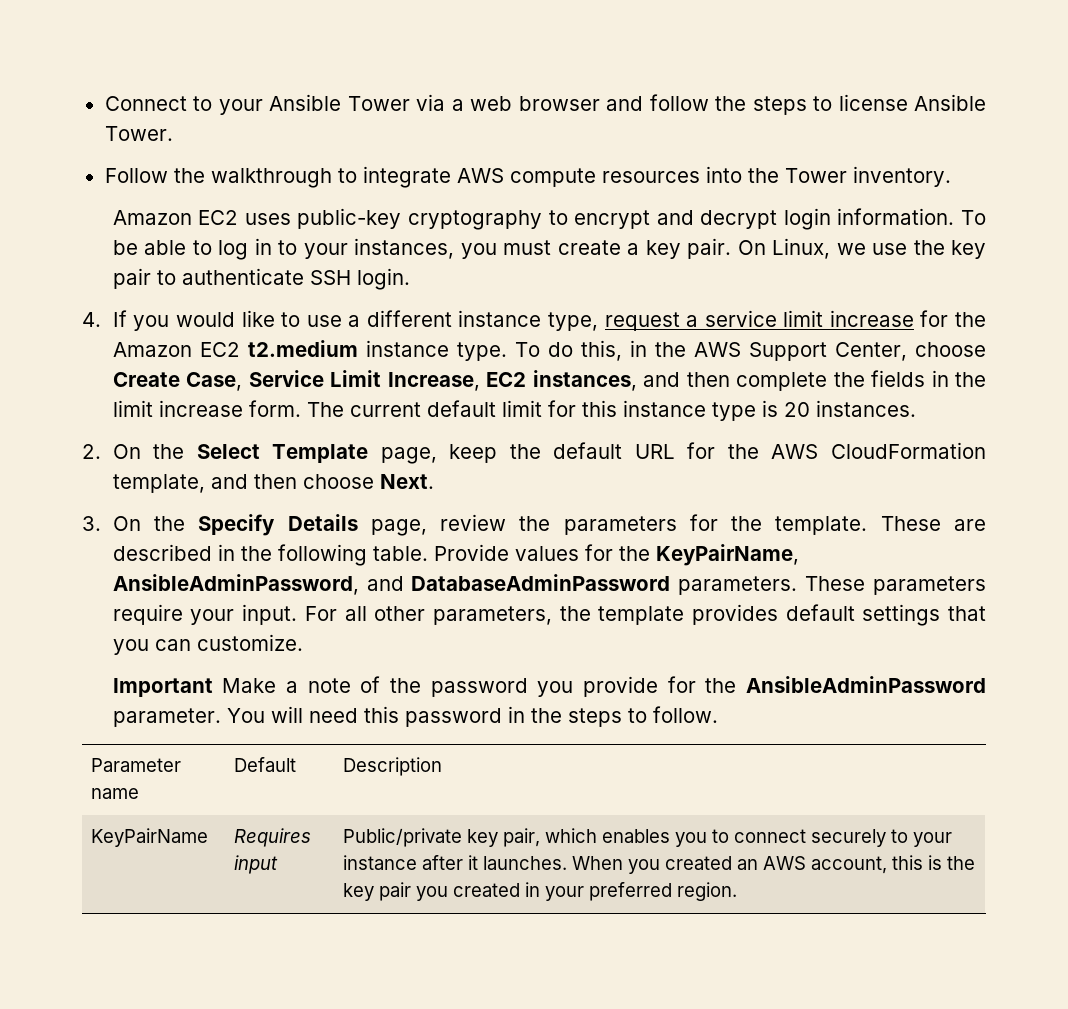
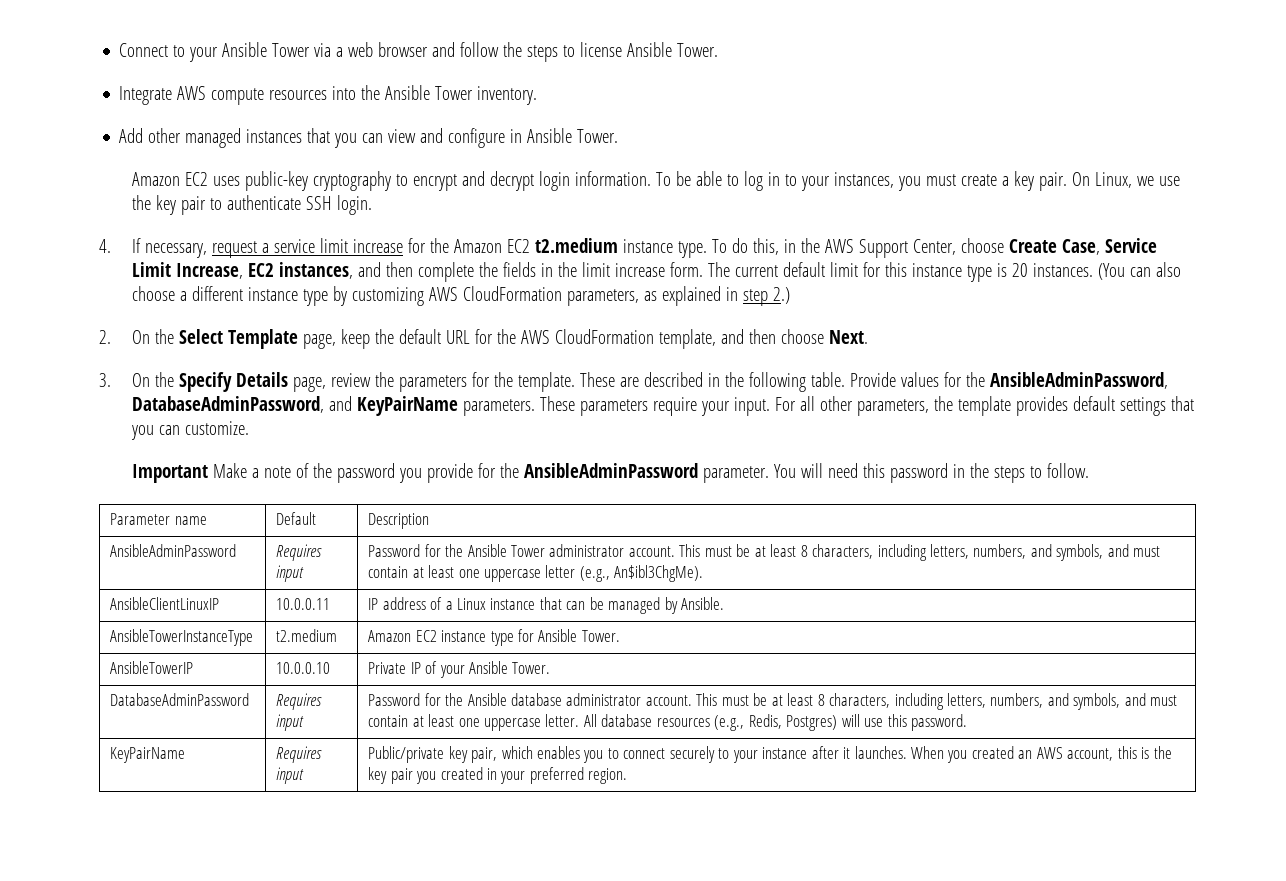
[104,166,451,188] Follow the walkthrough to integrate -> [119,86,173,105] Integrate
(779, 175) none -> [385,85,431,100] Ansible
(951, 176) none -> [119,128,619,148] // Add other managed instances that you can view and configure in Ansible Tower.
[133,310,598,331] you would like to use a different instance type, -> [144,243,207,258] necessary,
(916, 408) none -> [1097,262,1181,280] [131,286,790,306] (You can also choose a different instance type by customizing AWS CloudFormation parameters, as explained in step 2.)
[655,544,799,566] [112,574,671,595] KeyPairName, AnsibleAdminPassword, and DatabaseAdminPassword -> [989,372,1168,389] [131,396,458,416] AnsibleAdminPassword, DatabaseAdminPassword, and KeyPairName
(442, 766) none -> [110,544,237,557] [276,544,323,561] [276,565,305,582] [368,544,1161,561] [368,565,704,582] [110,597,220,610] [276,598,331,610] [368,597,725,614] [110,629,254,646] [276,629,338,642] [368,629,620,646] [110,661,194,674] [276,662,331,674] [368,661,551,678] [110,693,250,706] [276,693,323,710] [276,714,305,731] [368,693,1178,710] [368,714,967,731] // AnsibleAdminPassword | Requires input | Password for the Ansible Tower administrator account. This must be at least 8 characters, including letters, numbers, and symbols, and must contain at least one uppercase letter (e.g., An$ibl3ChgMe). // AnsibleClientLinuxIP | 10.0.0.11 | IP address of a Linux instance that can be managed by Ansible. // AnsibleTowerInstanceType | t2.medium | Amazon EC2 instance type for Ansible Tower. // AnsibleTowerIP | 10.0.0.10 | Private IP of your Ansible Tower. // DatabaseAdminPassword | Requires input | Password for the Ansible database administrator account. This must be at least 8 characters, including letters, numbers, and symbols, and must contain at least one uppercase letter. All database resources (e.g., Redis, Postgres) will use this password.

